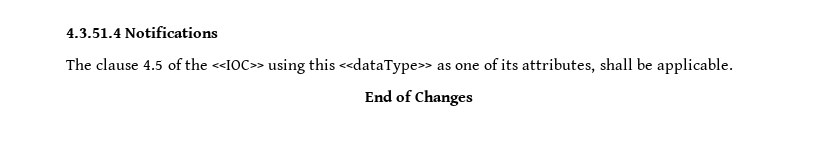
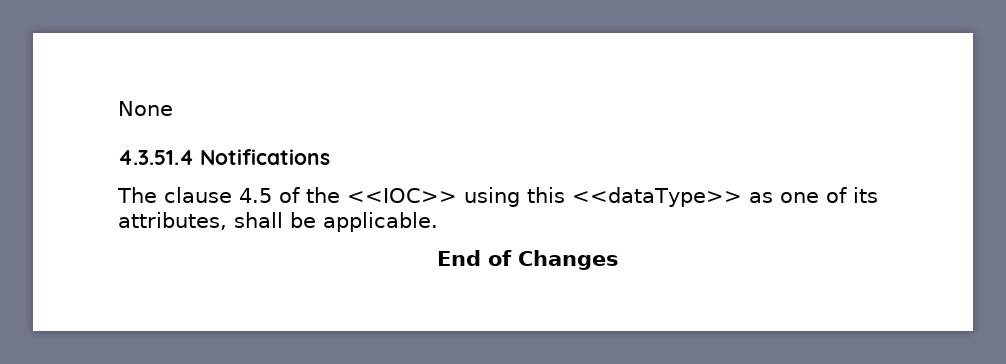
(66, 33) none -> [118,101,173,116] None //

